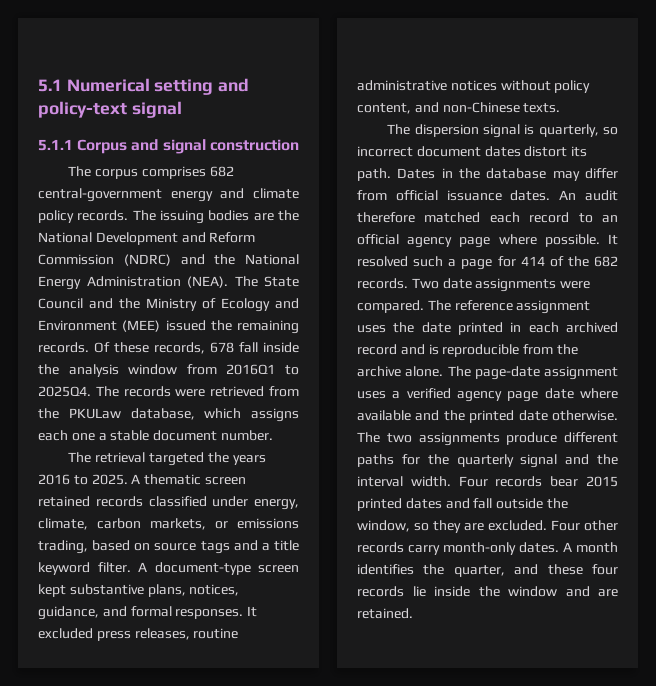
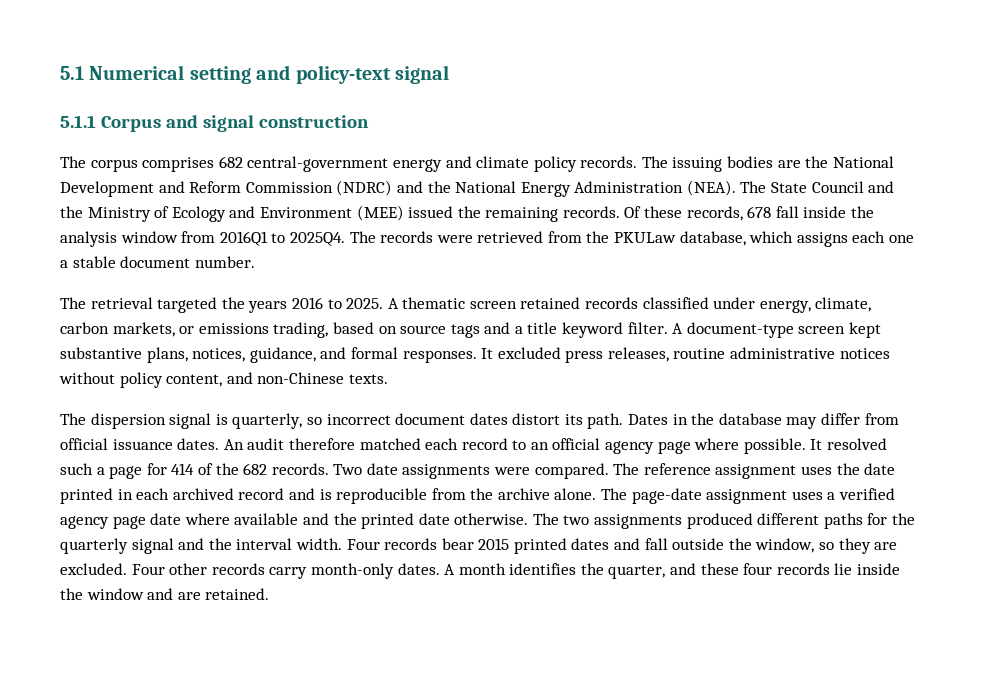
[506,432,558,445] produce -> [686,513,753,529] produced

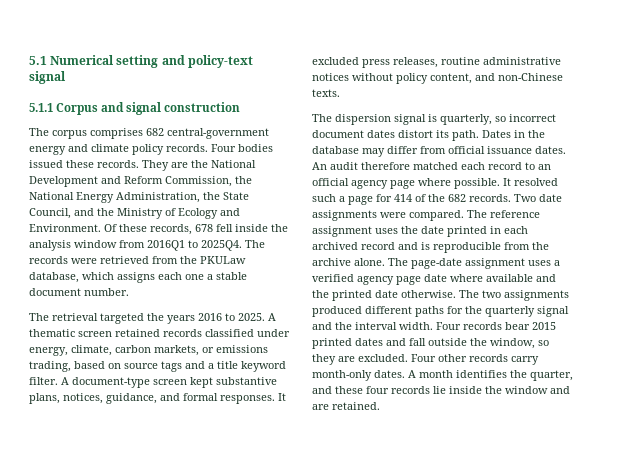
[641,156,774,172] The issuing bodies -> [211,144,273,152] [29,160,169,171] Four bodies issued these records. They
[245,180,864,197] Commission (NDRC) and the National Energy Administration (NEA). The State Council -> [165,176,252,187] [29,192,249,203] [29,208,71,219] Commission, the National Energy Administration, the State Council,
[259,205,620,222] Environment (MEE) issued the remaining records. -> [29,224,101,232] Environment.
[775,206,799,218] fall -> [216,224,233,232] fell

